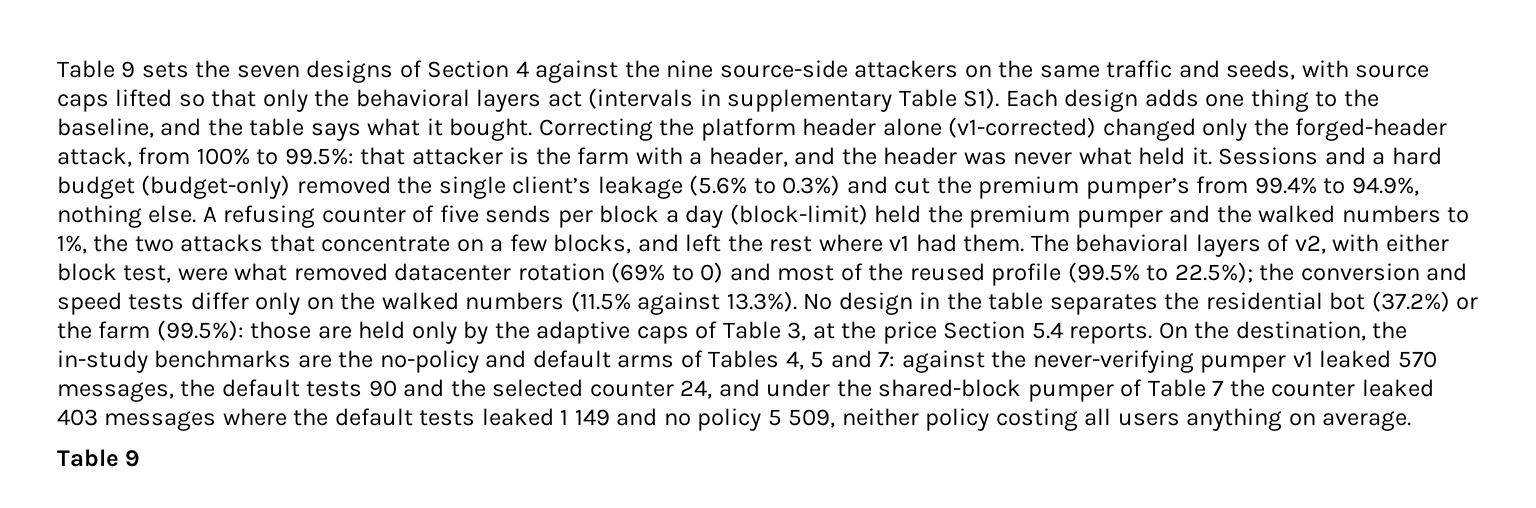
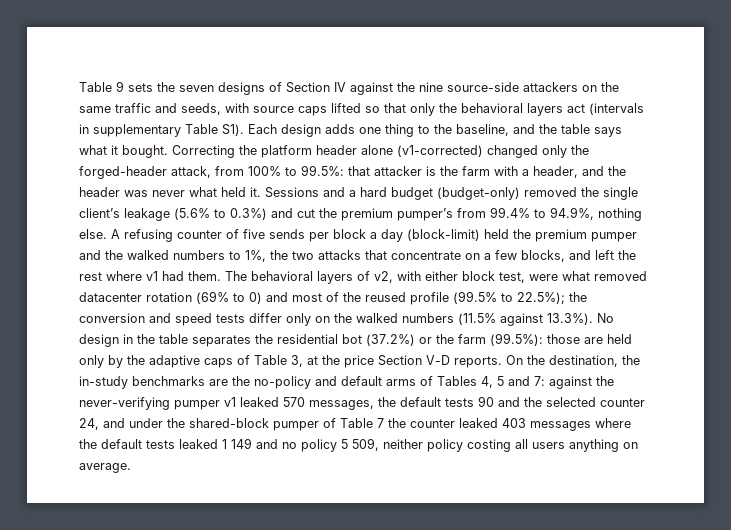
[515,61,529,77] 4 -> [334,82,346,92] IV
[1031,322,1063,339] 5.4 -> [426,355,450,365] V-D
[57,449,141,467] // Table 9 -> (131, 468) none

